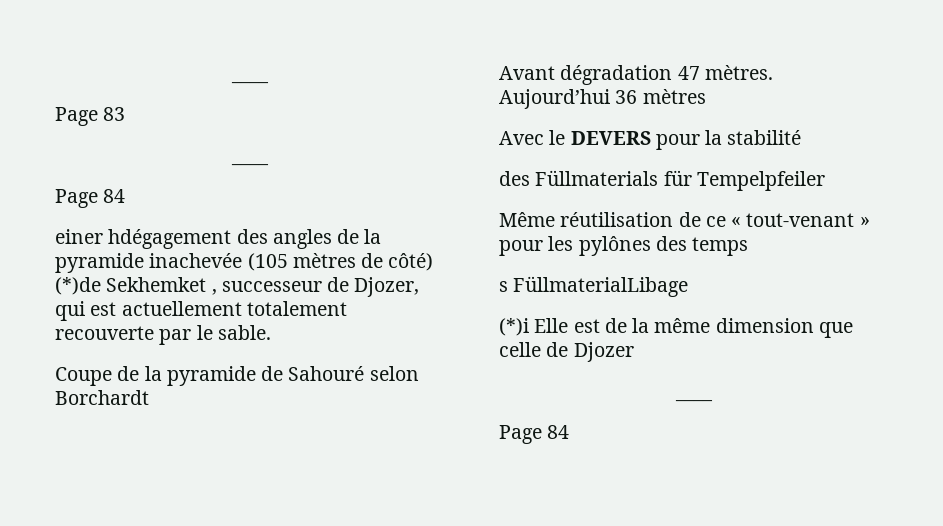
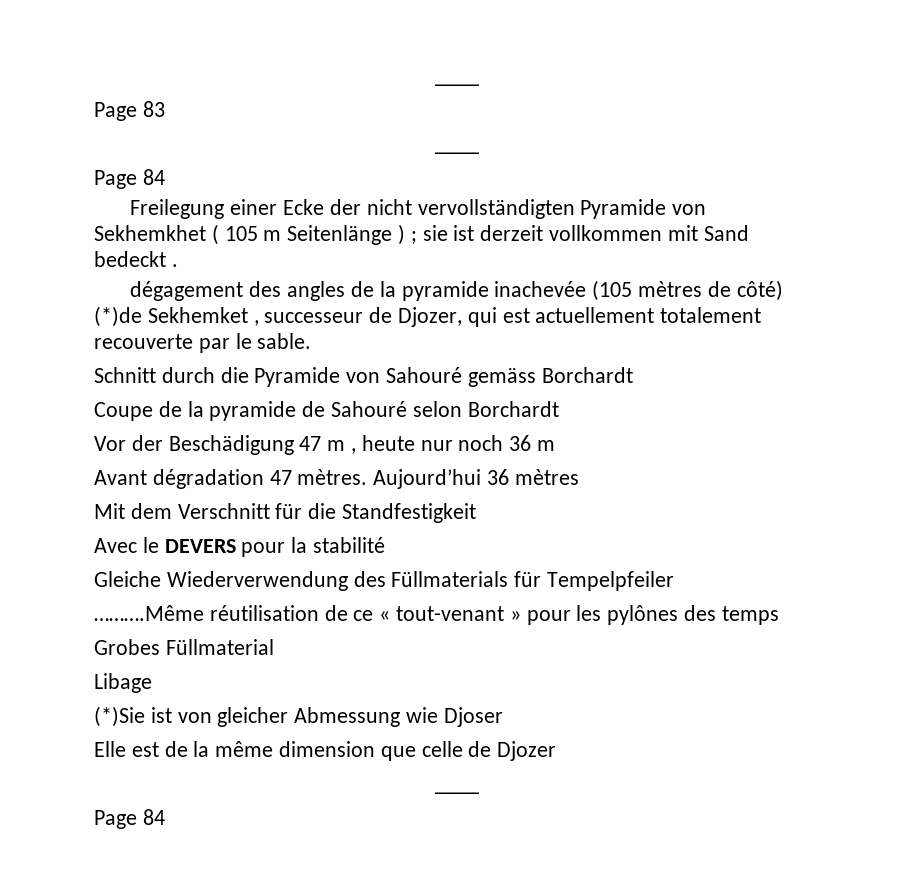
[55,229,232,249] einer hdégagement -> [130,199,707,219] [94,224,749,245] [94,251,178,267] [130,281,244,301] Freilegung einer Ecke der nicht vervollständigten Pyramide von Sekhemkhet ( 105 m Seitenlänge ) ; sie ist derzeit vollkommen mit Sand bedeckt . // dégagement
(271, 332) none -> [94,367,633,387] // Schnitt durch die Pyramide von Sahouré gemäss Borchardt
(149, 397) none -> [94,435,556,455] // Vor der Beschädigung 47 m , heute nur noch 36 m
(706, 96) none -> [94,503,477,523] // Mit dem Verschnitt für die Standfestigkeit
(802, 137) none -> [94,571,348,591] Gleiche Wiederverwendung
[499,212,555,227] Même -> [94,605,204,621] ……….Même
[499,276,689,297] [499,318,529,336] s FüllmaterialLibage // (*)i -> [94,639,274,655] [94,673,152,693] [94,706,503,727] Grobes Füllmaterial // Libage // (*)Sie ist von gleicher Abmessung wie Djoser //

